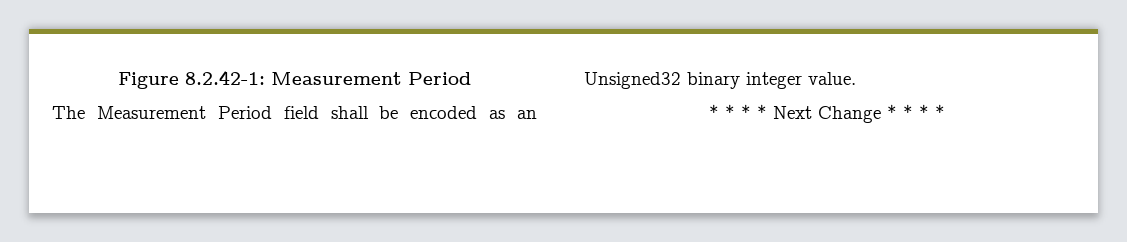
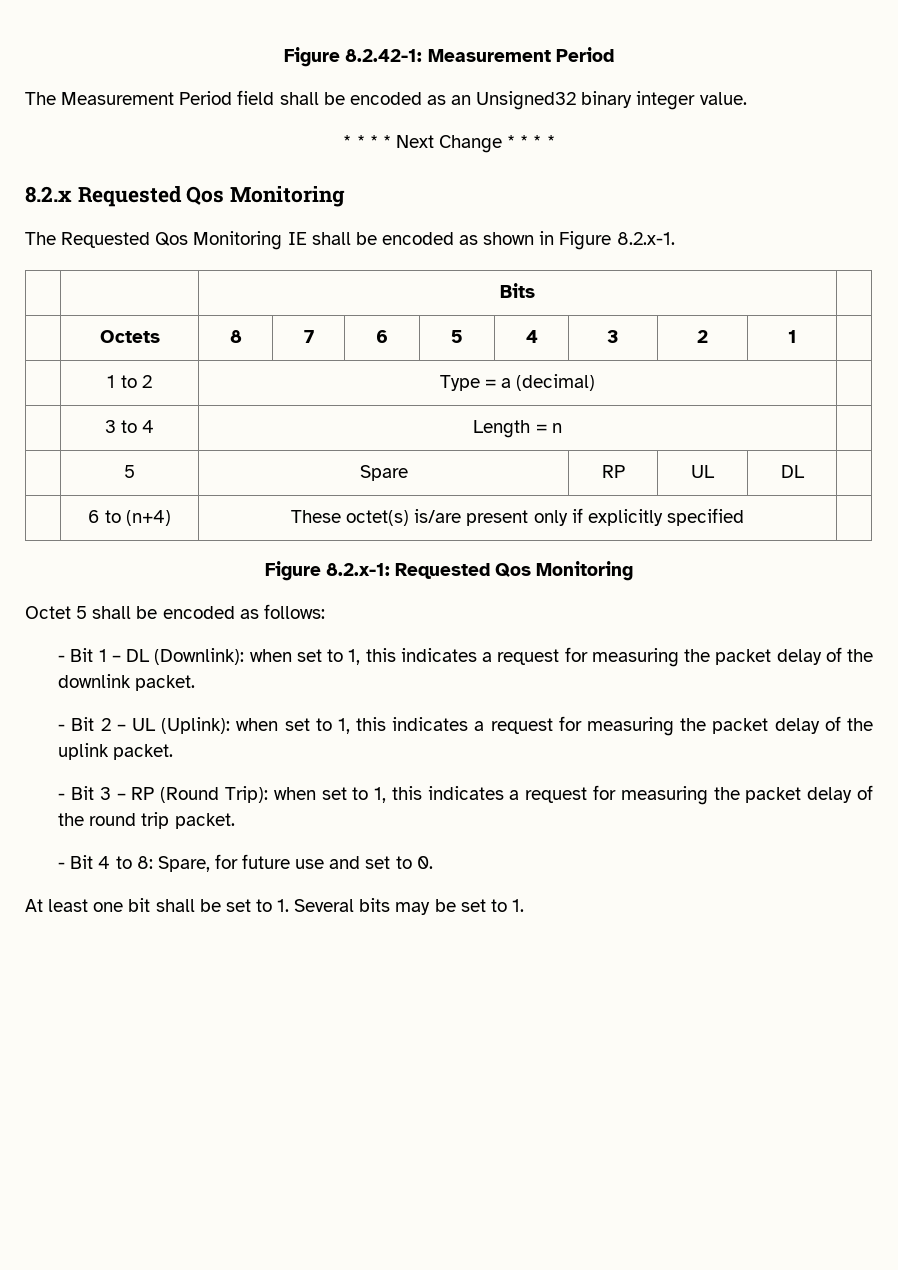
(945, 111) none -> [25,186,346,207] [25,231,675,250] [500,283,535,298] [99,330,160,343] [229,330,242,343] [303,330,314,343] [376,330,388,343] [451,330,463,343] [525,330,538,343] [607,330,619,343] [697,330,708,343] [787,330,797,343] [107,375,152,388] [439,374,596,391] [104,420,155,433] [473,420,562,438] [124,465,135,478] [359,465,408,481] [601,465,625,478] [691,465,715,478] [780,465,805,478] [88,510,171,526] [291,508,744,526] [264,561,634,581] [25,604,325,619] [58,647,874,667] [58,674,196,691] [58,716,873,736] [58,743,174,760] [58,785,873,805] [58,812,235,829] [58,854,433,872] [25,898,524,915] // 8.2.x Requested Qos Monitoring // The Requested Qos Monitoring IE shall be encoded as shown in Figure 8.2.x-1. // | | Bits | // | Octets | 8 | 7 | 6 | 5 | 4 | 3 | 2 | 1 | // | 1 to 2 | Type = a (decimal) | // | 3 to 4 | Length = n | // | 5 | Spare | RP | UL | DL | // | 6 to (n+4) | These octet(s) is/are present only if explicitly specified | // Figure 8.2.x-1: Requested Qos Monitoring // Octet 5 shall be encoded as follows: // - Bit 1 – DL (Downlink): when set to 1, this indicates a request for measuring the packet delay of the downlink packet. // - Bit 2 – UL (Uplink): when set to 1, this indicates a request for measuring the packet delay of the uplink packet. // - Bit 3 – RP (Round Trip): when set to 1, this indicates a request for measuring the packet delay of the round trip packet. // - Bit 4 to 8: Spare, for future use and set to 0. // At least one bit shall be set to 1. Several bits may be set to 1.

